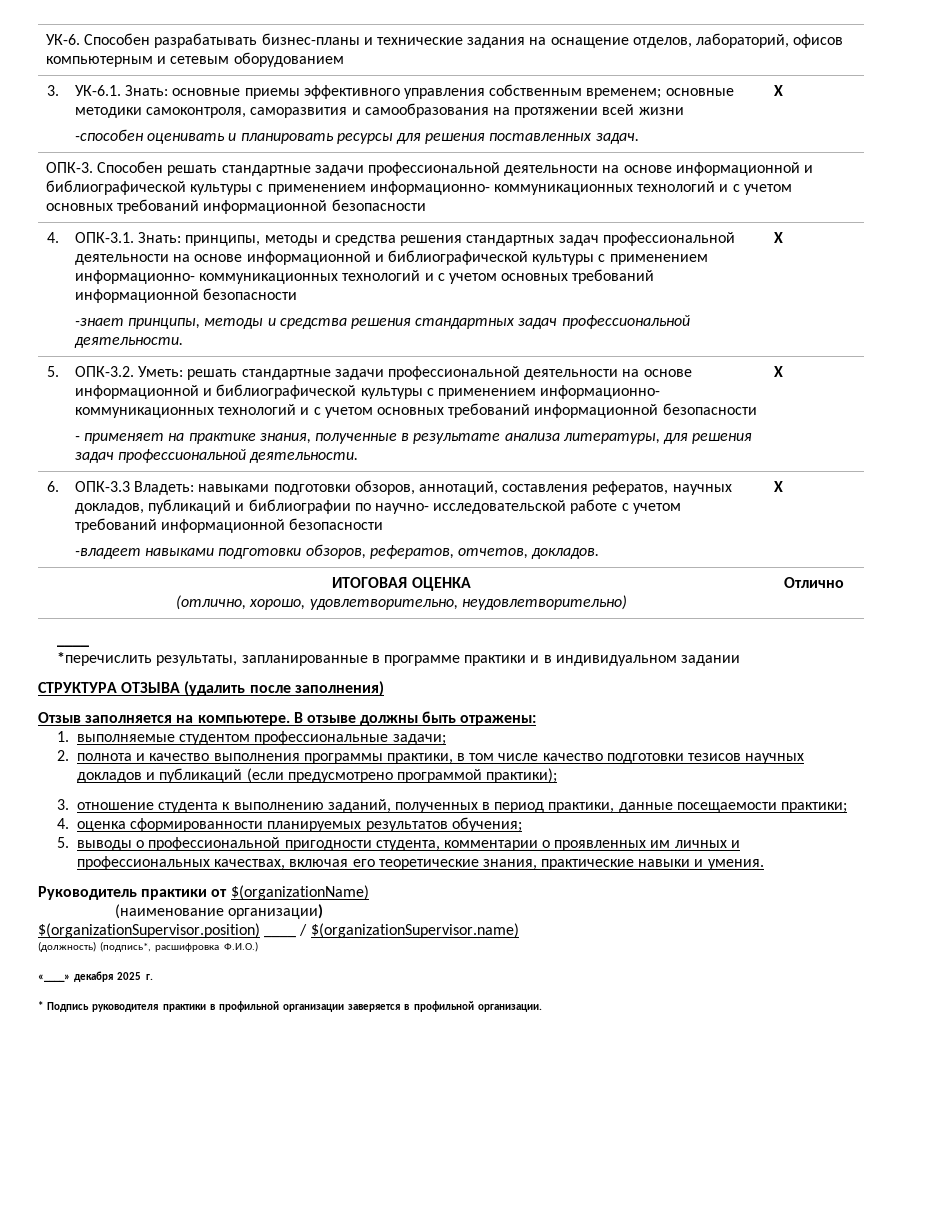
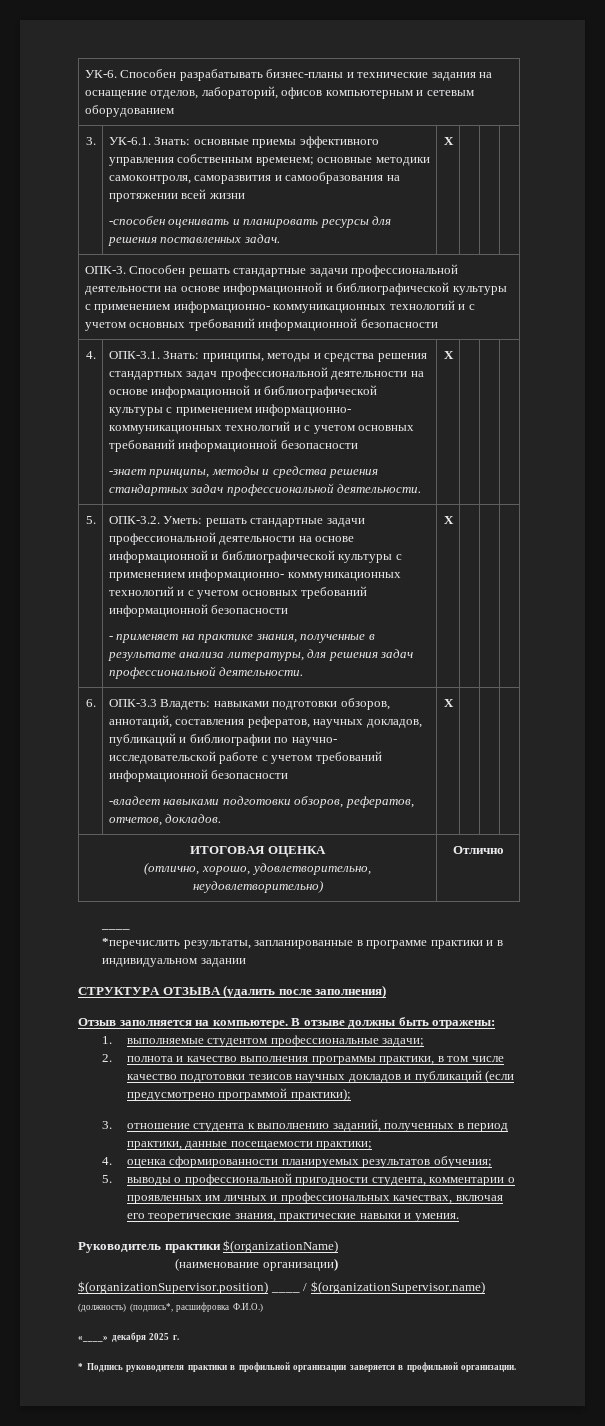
[211,889,228,897] от -> (221, 1248) none

